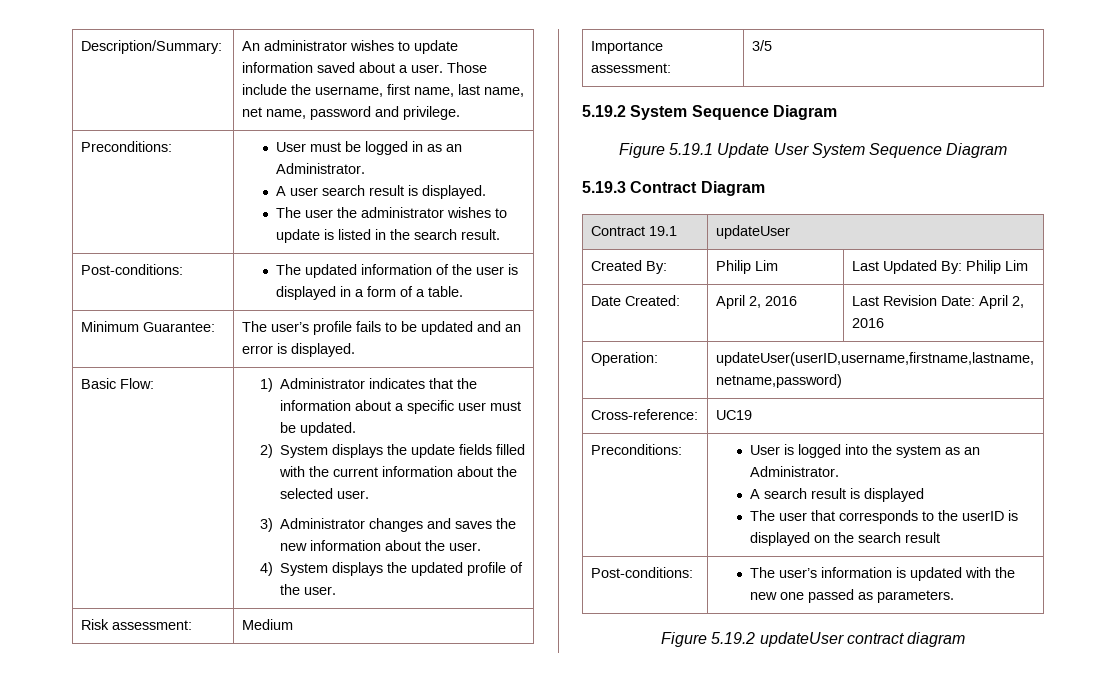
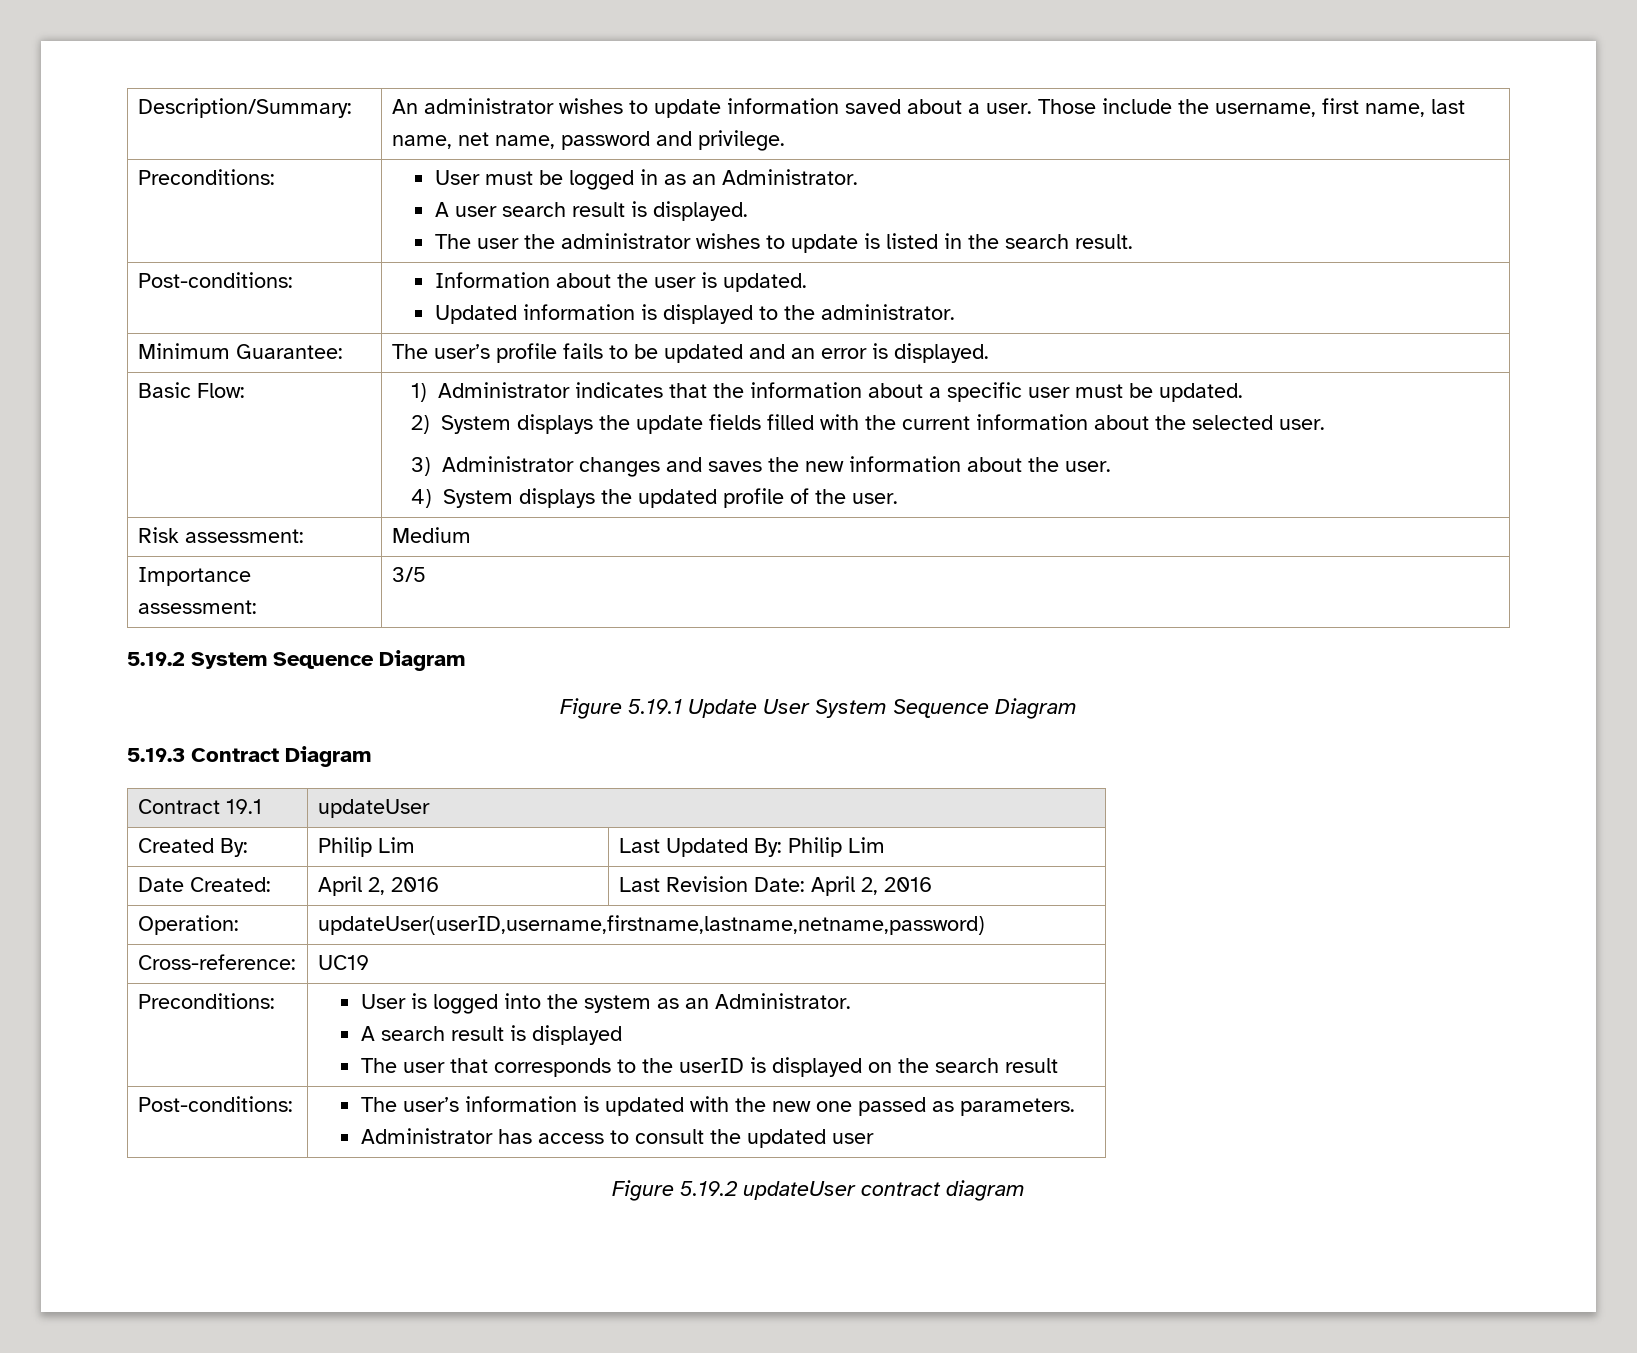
[276,264,519,278] [276,286,464,300] The updated information of the user is displayed in a form of a table. -> [435,272,808,292] [435,304,956,324] Information about the user is updated. // Updated information is displayed to the administrator.
(955, 596) none -> [361,1128,875,1148] // Administrator has access to consult the updated user

